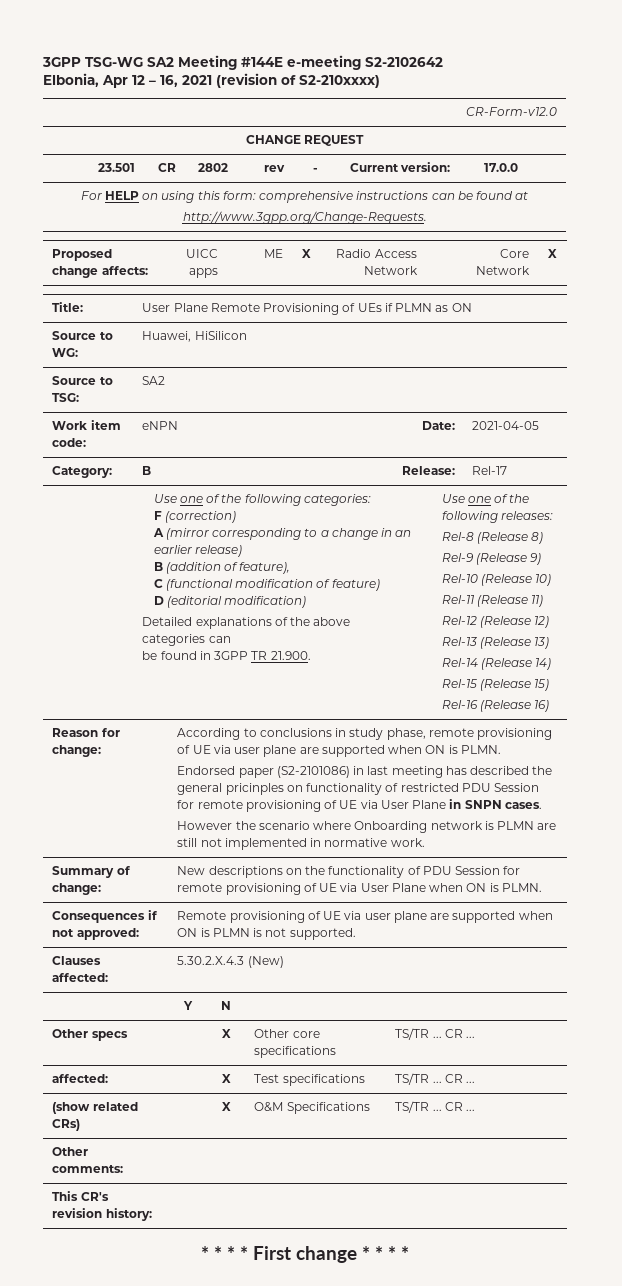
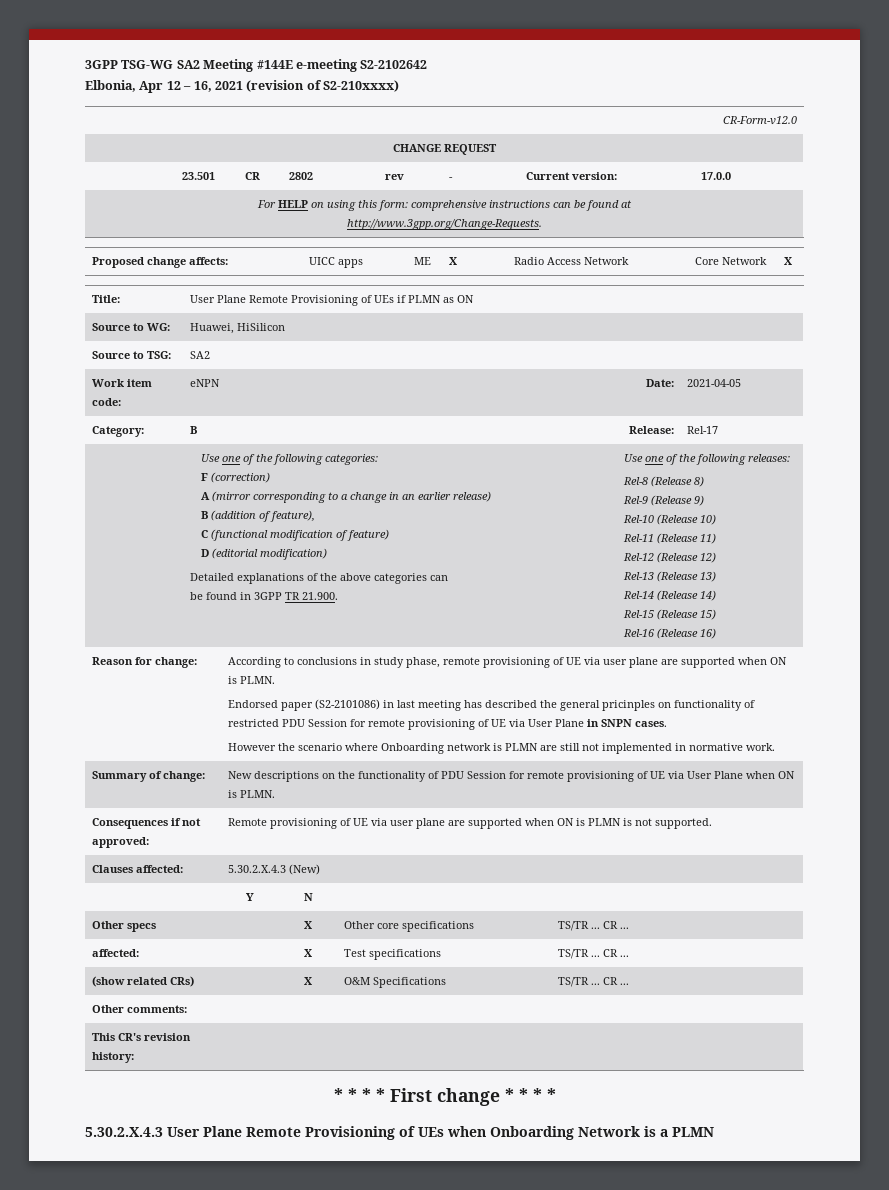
(409, 1253) none -> [85,1126,714,1140] // 5.30.2.X.4.3 User Plane Remote Provisioning of UEs when Onboarding Network is a PLMN

